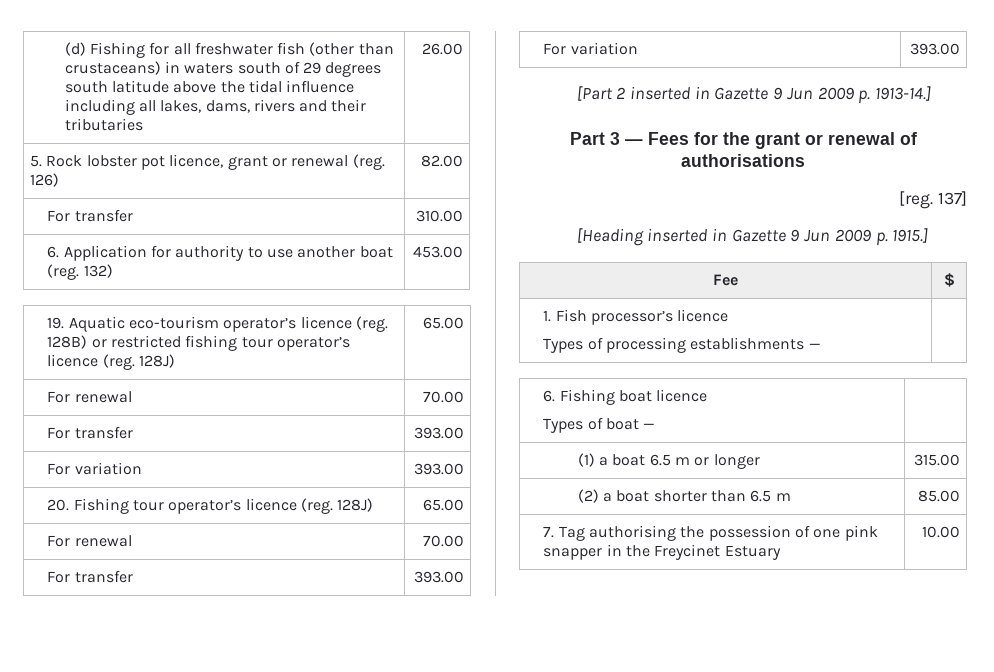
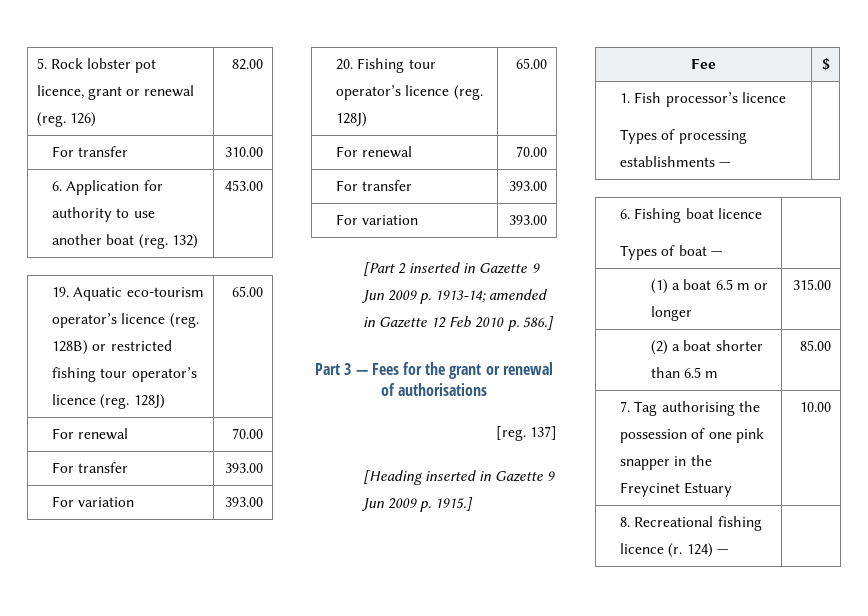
[64,42,394,58] [64,61,382,77] [64,80,355,93] [64,99,367,115] [64,118,143,131] [421,43,463,55] (d) Fishing for all freshwater fish (other than crustaceans) in waters south of 29 degrees south latitude above the tidal influence including all lakes, dams, rivers and their tributaries | 26.00 // -> (36, 63) none
[875,86,932,101] 1913-14.] -> [435,289,548,302] [362,316,554,331] 1913-14; amended in Gazette 12 Feb 2010 p. 586.]
(960, 532) none -> [620,516,762,531] [620,543,729,558] // 8. Recreational fishing licence (r. 124) — |

